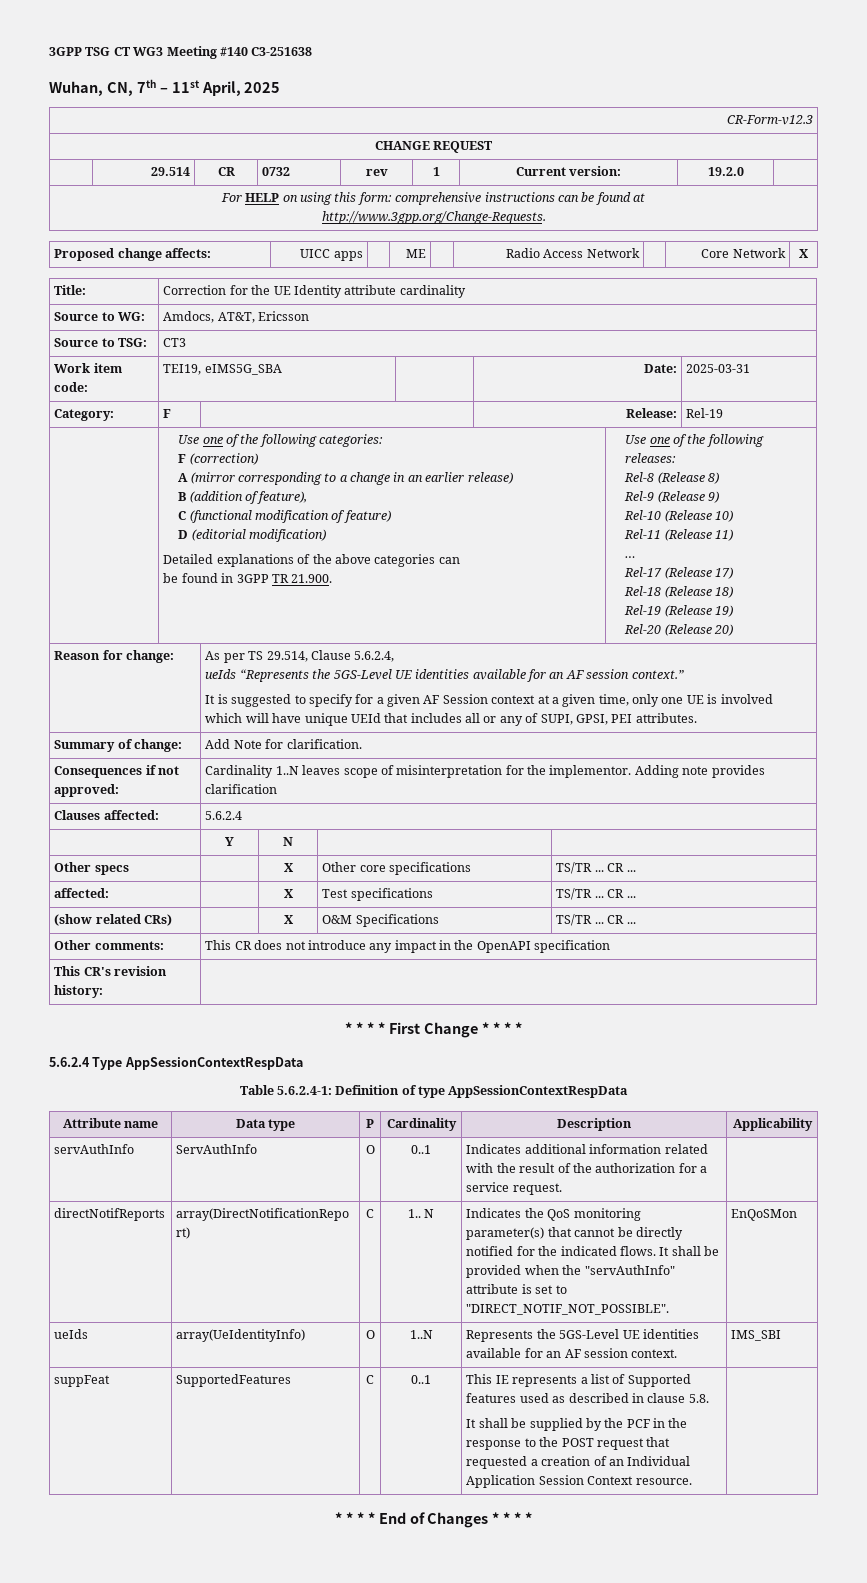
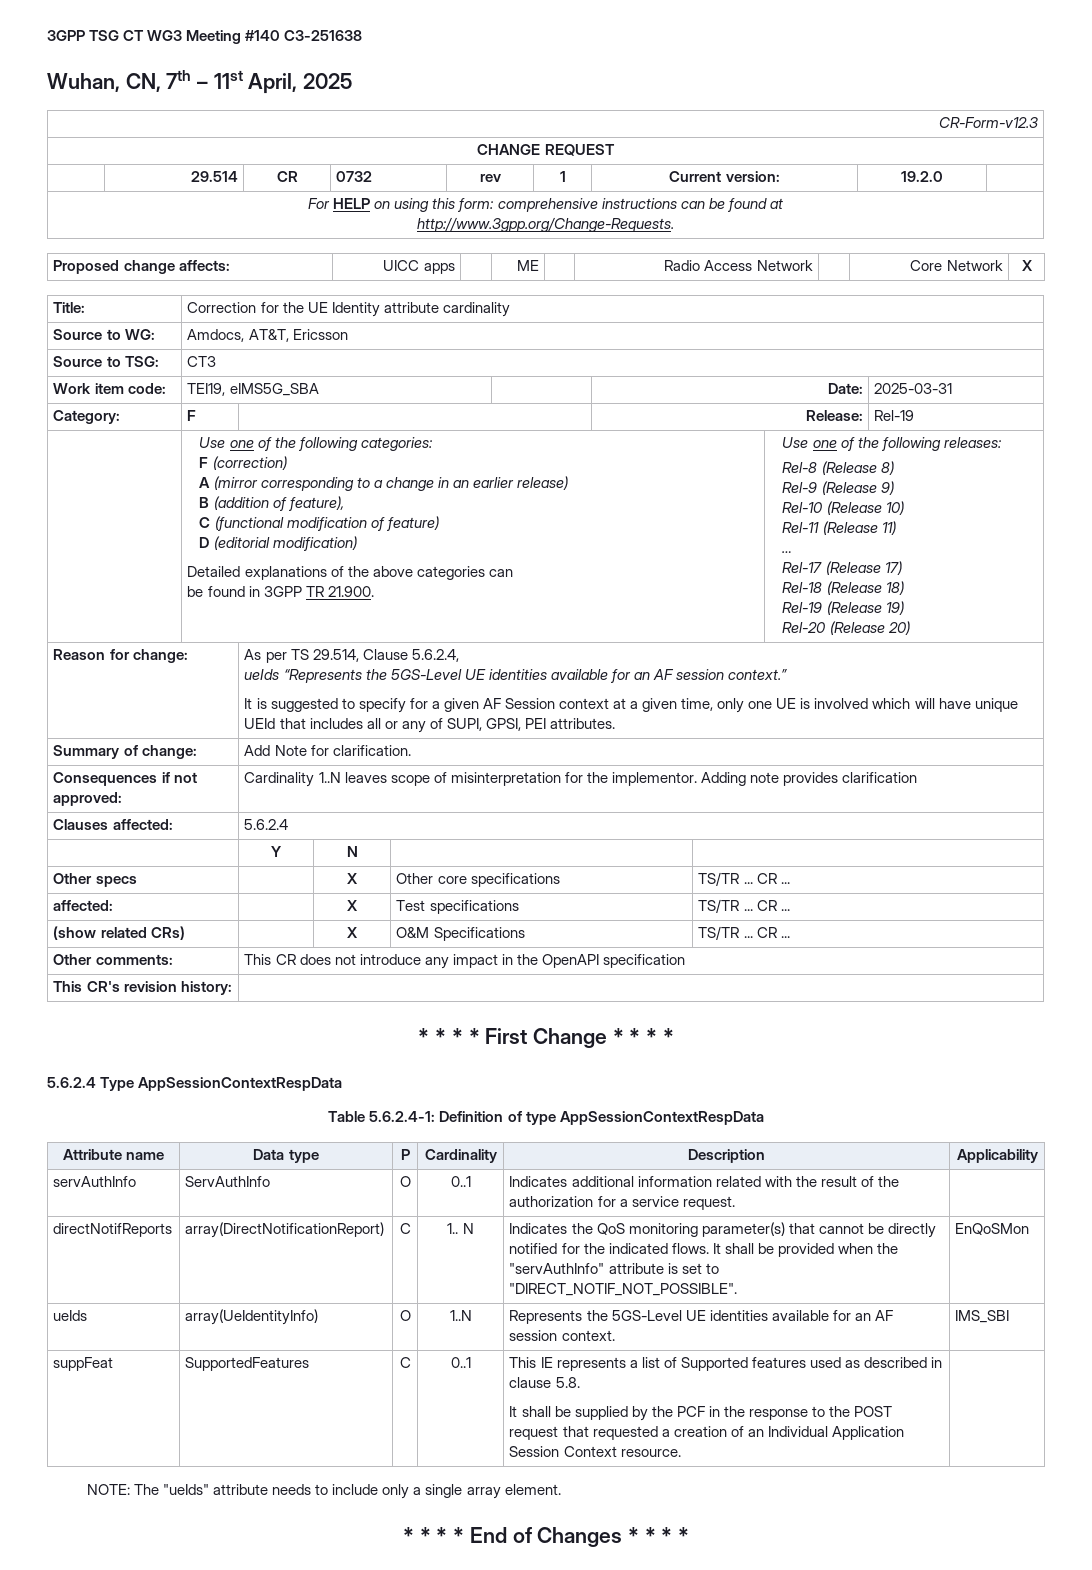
(692, 1481) none -> [87,1484,561,1499] // NOTE: The "ueIds" attribute needs to include only a single array element.

